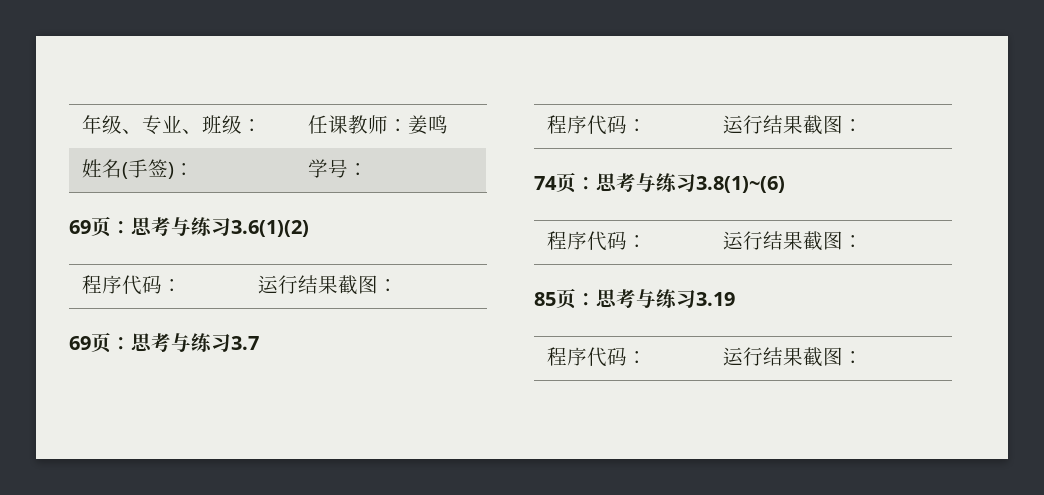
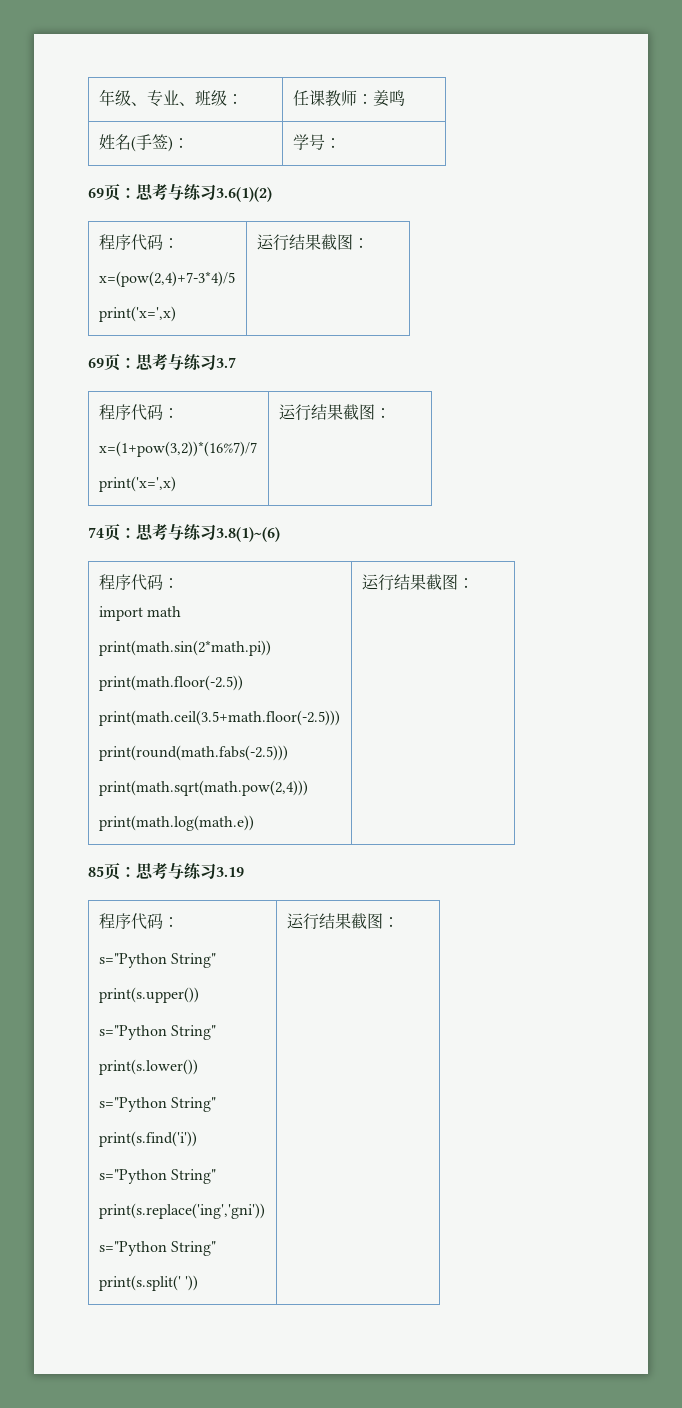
(182, 285) none -> [98,271,235,287] [98,306,176,322] // x=(pow(2,4)+7-3*4)/5 // print('x=',x)
(647, 125) none -> [98,441,257,457] [98,476,176,492] // x=(1+pow(3,2))*(16%7)/7 // print('x=',x)
(647, 241) none -> [98,606,182,621] [98,640,271,656] [98,675,243,691] [98,710,340,726] [98,745,288,761] [98,780,308,796] [98,815,254,831] // import math // print(math.sin(2*math.pi)) // print(math.floor(-2.5)) // print(math.ceil(3.5+math.floor(-2.5))) // print(round(math.fabs(-2.5))) // print(math.sqrt(math.pow(2,4))) // print(math.log(math.e))
(647, 357) none -> [98,953,217,968] [98,987,199,1003] [98,1025,217,1040] [98,1059,198,1075] [98,1097,217,1112] [98,1131,197,1147] [98,1169,217,1184] [98,1203,265,1219] [98,1241,217,1256] [98,1275,199,1291] // s="Python String" // print(s.upper()) // s="Python String" // print(s.lower()) // s="Python String" // print(s.find('i')) // s="Python String" // print(s.replace('ing','gni')) // s="Python String" // print(s.split(' '))

